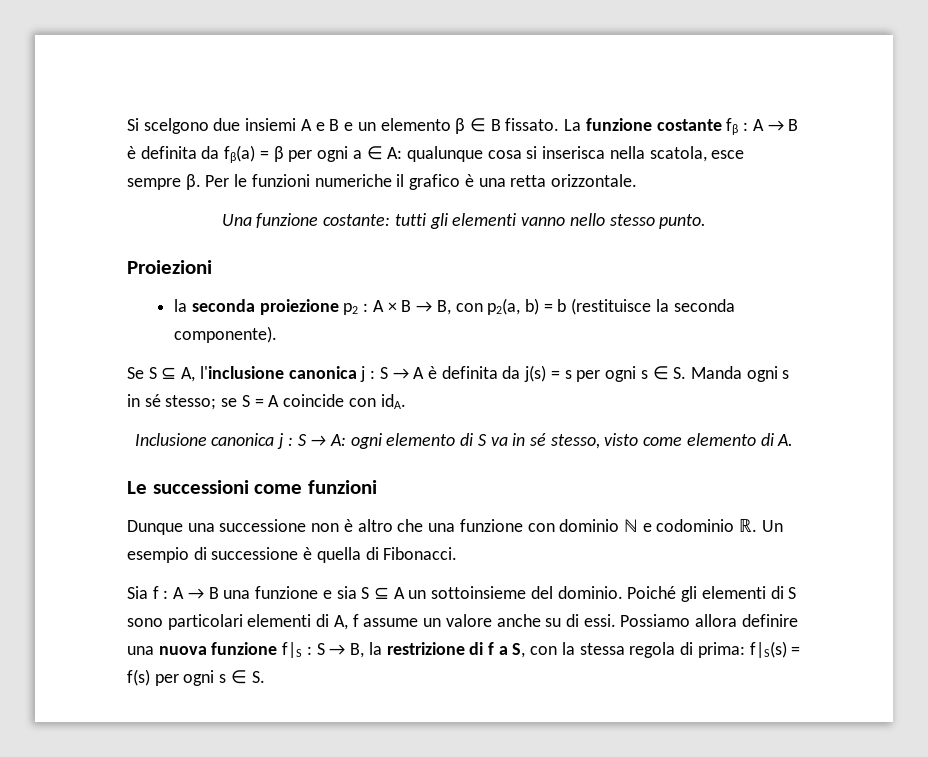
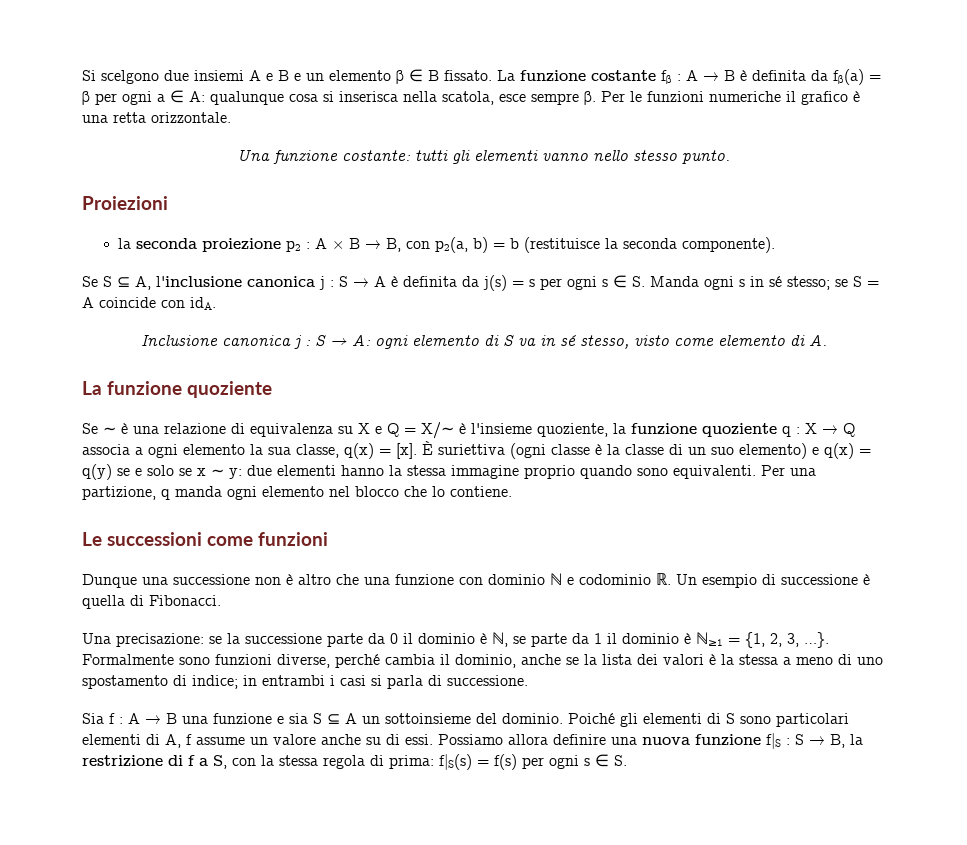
(794, 440) none -> [82,381,273,398] [82,422,855,439] [82,441,871,459] [82,464,816,480] [82,486,512,500] // La funzione quoziente // Se ∼ è una relazione di equivalenza su X e Q = X/∼ è l'insieme quoziente, la funzione quoziente q : X → Q associa a ogni elemento la sua classe, q(x) = [x]. È suriettiva (ogni classe è la classe di un suo elemento) e q(x) = q(y) se e solo se x ∼ y: due elementi hanno la stessa immagine proprio quando sono equivalenti. Per una partizione, q manda ogni elemento nel blocco che lo contiene.
(458, 553) none -> [82,632,829,648] [82,654,883,668] [82,675,528,689] // Una precisazione: se la successione parte da 0 il dominio è ℕ, se parte da 1 il dominio è ℕ≥1 = {1, 2, 3, …}. Formalmente sono funzioni diverse, perché cambia il dominio, anche se la lista dei valori è la stessa a meno di uno spostamento di indice; in entrambi i casi si parla di successione.

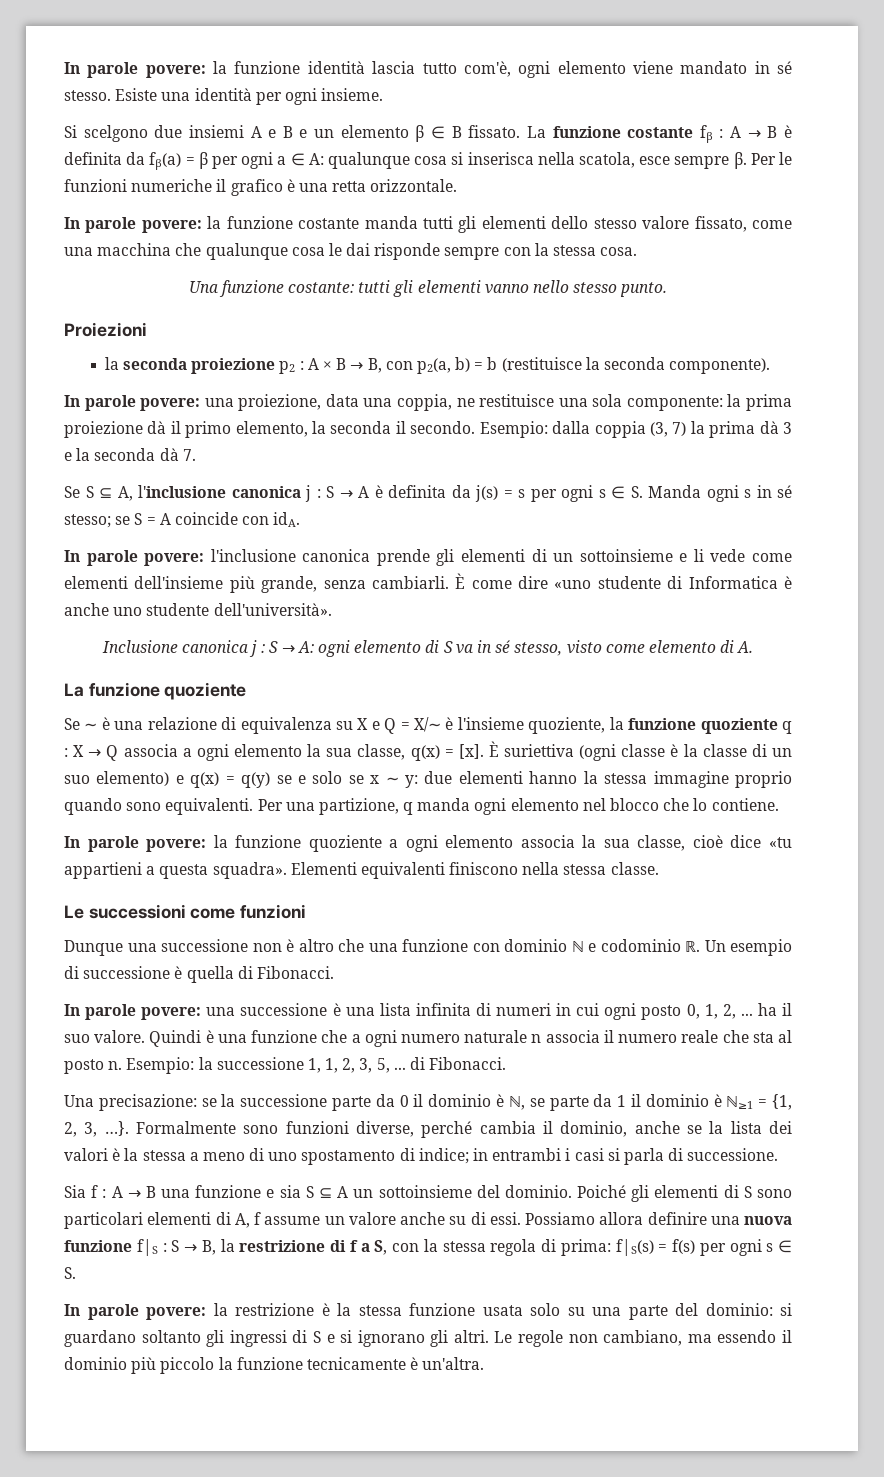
(82, 75) none -> [64,61,792,78] [64,88,384,105] In parole povere: la funzione identità lascia tutto com'è, ogni elemento viene mandato in sé stesso. Esiste una identità per ogni insieme. //
(231, 117) none -> [64,216,793,233] [64,243,638,260] // In parole povere: la funzione costante manda tutti gli elementi dello stesso valore fissato, come una macchina che qualunque cosa le dai risponde sempre con la stessa cosa.
(776, 245) none -> [64,394,792,411] [64,421,792,438] [64,448,196,461] // In parole povere: una proiezione, data una coppia, ne restituisce una sola componente: la prima proiezione dà il primo elemento, la seconda il secondo. Esempio: dalla coppia (3, 7) la prima dà 3 e la seconda dà 7.
(216, 303) none -> [64,549,792,566] [64,573,792,593] [64,603,332,616] // In parole povere: l'inclusione canonica prende gli elementi di un sottoinsieme e li vede come elementi dell'insieme più grande, senza cambiarli. È come dire «uno studente di Informatica è anche uno studente dell'università».
(512, 491) none -> [64,835,792,852] [64,862,659,879] // In parole povere: la funzione quoziente a ogni elemento associa la sua classe, cioè dice «tu appartieni a questa squadra». Elementi equivalenti finiscono nella stessa classe.
(221, 600) none -> [64,1003,793,1020] [64,1030,792,1047] [64,1057,507,1074] // In parole povere: una successione è una lista infinita di numeri in cui ogni posto 0, 1, 2, ... ha il suo valore. Quindi è una funzione che a ogni numero naturale n associa il numero reale che sta al posto n. Esempio: la successione 1, 1, 2, 3, 5, ... di Fibonacci.
(627, 760) none -> [64,1303,792,1320] [64,1330,792,1347] [64,1357,485,1374] // In parole povere: la restrizione è la stessa funzione usata solo su una parte del dominio: si guardano soltanto gli ingressi di S e si ignorano gli altri. Le regole non cambiano, ma essendo il dominio più piccolo la funzione tecnicamente è un'altra.

